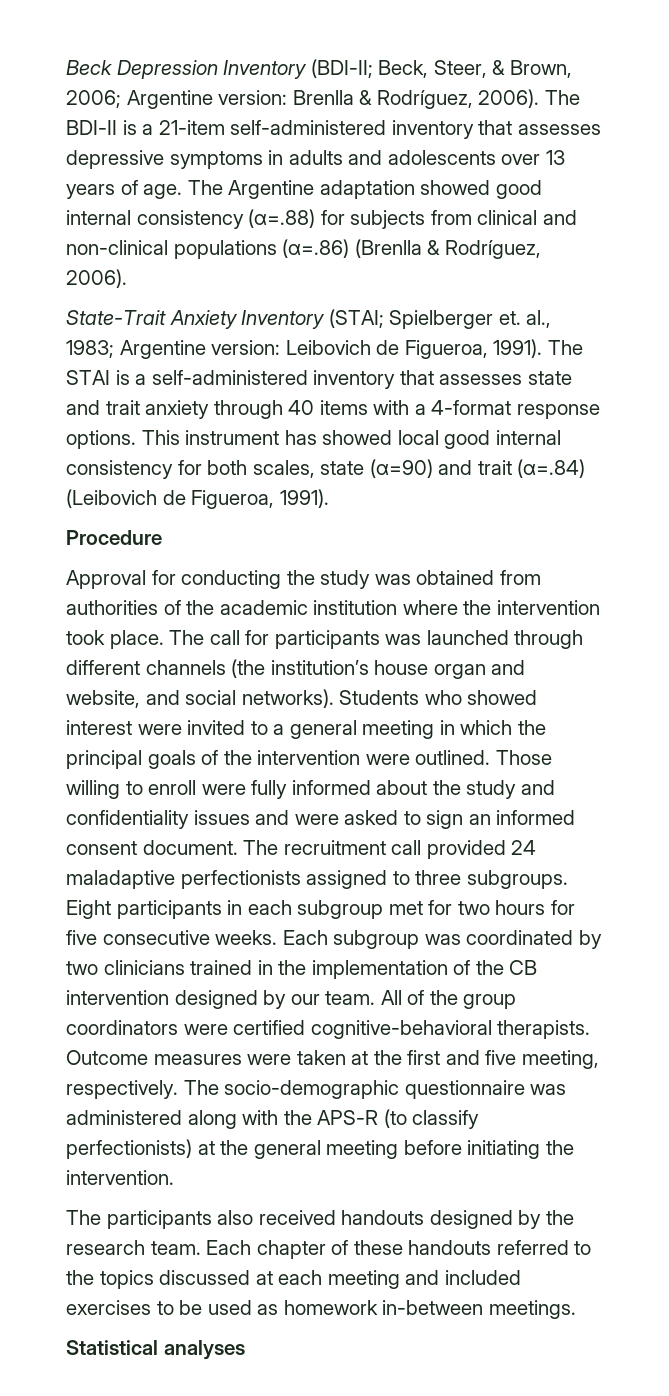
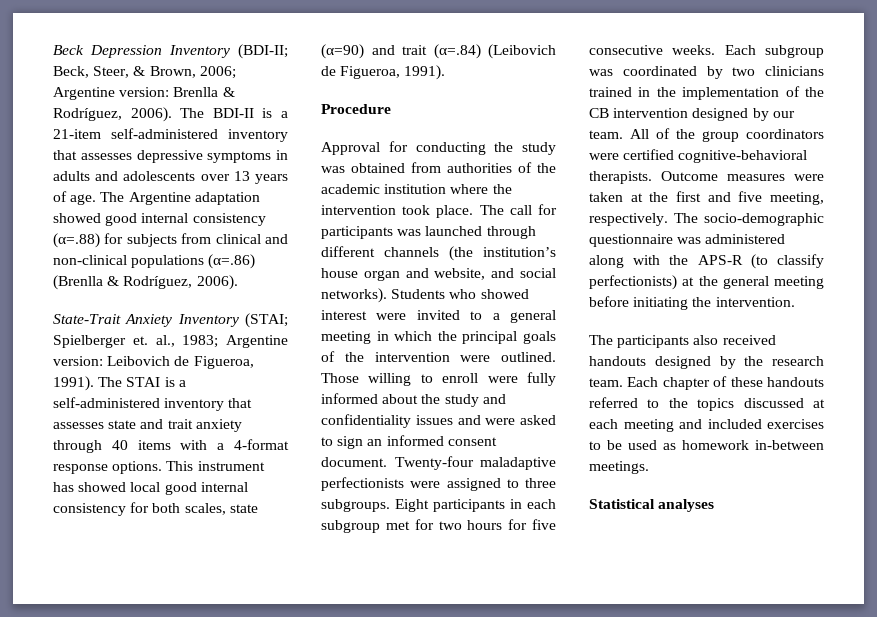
[243,840,537,859] The recruitment call provided 24 -> [394,456,474,470] Twenty-four
(301, 879) none -> [410,481,441,488] were

